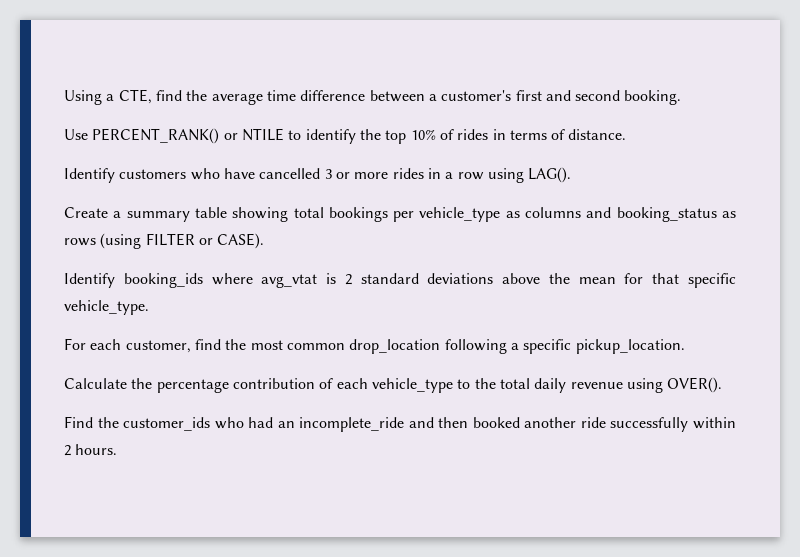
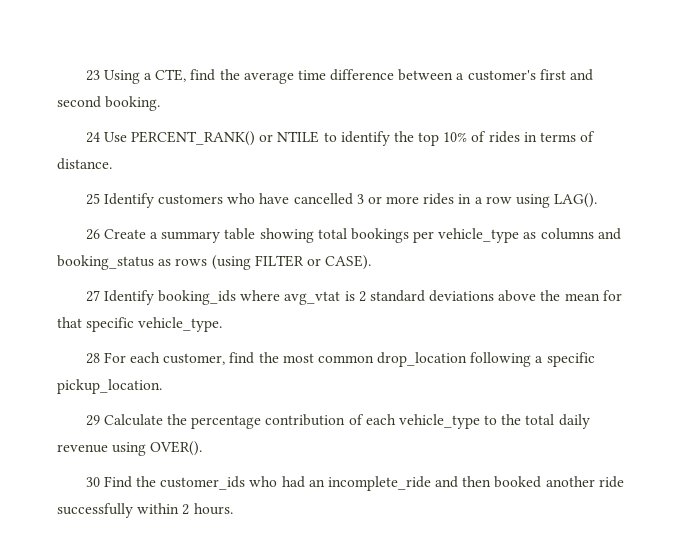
(64, 97) none -> [85,70,100,81] 23
(682, 97) none -> [85,132,100,143] 24
(627, 134) none -> [85,193,100,205] 25
(572, 175) none -> [85,229,100,240] 26
(265, 241) none -> [85,290,100,302] 27
(149, 307) none -> [85,353,100,364] 28
(685, 346) none -> [85,415,100,426] 29
(723, 385) none -> [85,477,100,487] 30

